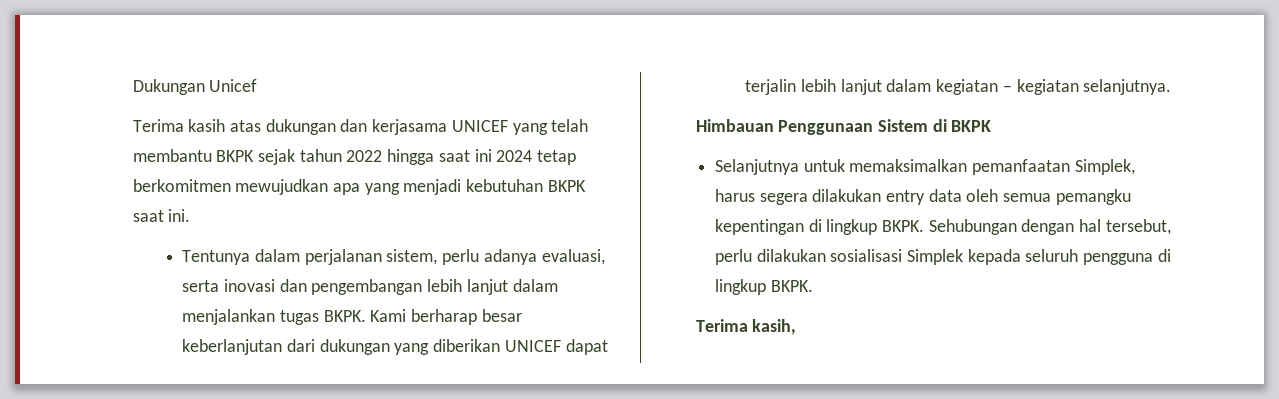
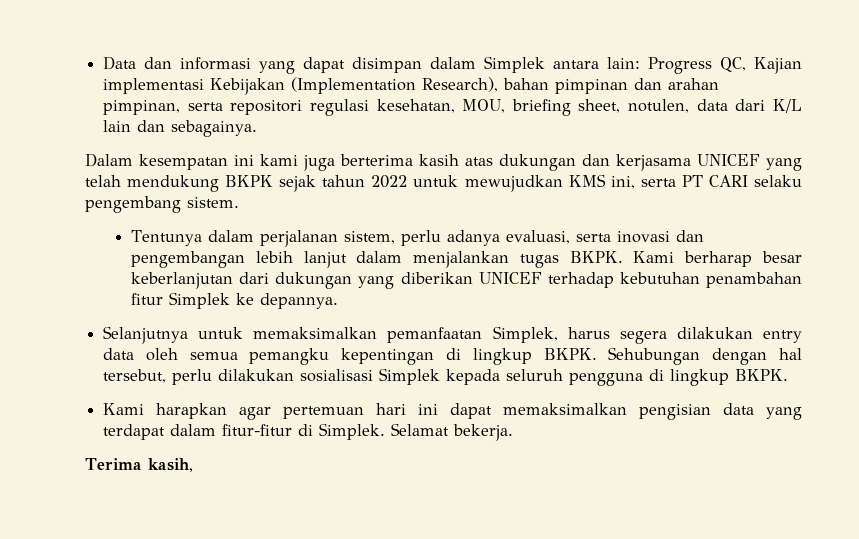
[132,79,258,95] [132,119,184,132] Dukungan Unicef // Terima -> [103,56,802,74] [103,77,720,95] [103,99,802,116] [103,120,258,137] [84,153,413,171] Data dan informasi yang dapat disimpan dalam Simplek antara lain: Progress QC, Kajian implementasi Kebijakan (Implementation Research), bahan pimpinan dan arahan pimpinan, serta repositori regulasi kesehatan, MOU, briefing sheet, notulen, data dari K/L lain dan sebagainya. // Dalam kesempatan ini kami juga berterima
[132,149,212,162] membantu -> [127,175,220,192] mendukung
[387,149,577,165] [132,179,586,195] [132,209,191,222] hingga saat ini 2024 tetap berkomitmen mewujudkan apa yang menjadi kebutuhan BKPK saat ini. -> [413,174,802,192] [84,196,239,213] untuk mewujudkan KMS ini, serta PT CARI selaku pengembang sistem.
[565,339,608,355] [745,79,1172,95] [695,119,992,135] dapat terjalin lebih lanjut dalam kegiatan – kegiatan selanjutnya. // Himbauan Penggunaan Sistem di BKPK -> [547,272,803,288] [131,292,339,309] terhadap kebutuhan penambahan fitur Simplek ke depannya.
(813, 286) none -> [103,403,802,420] [103,423,514,441] // Kami harapkan agar pertemuan hari ini dapat memaksimalkan pengisian data yang terdapat dalam fitur-fitur di Simplek. Selamat bekerja.

